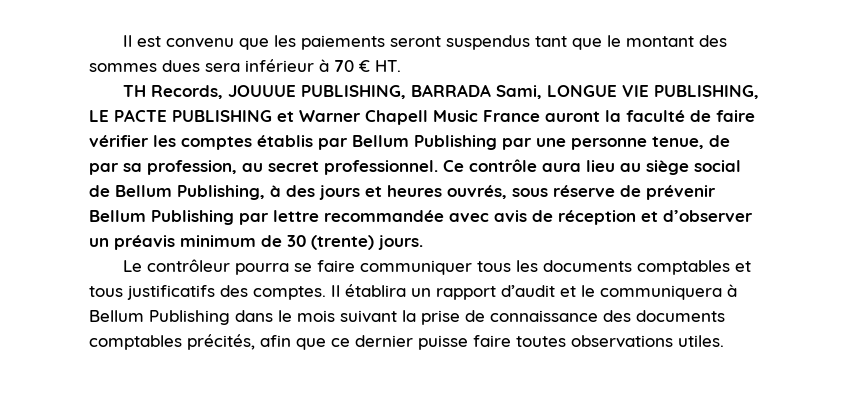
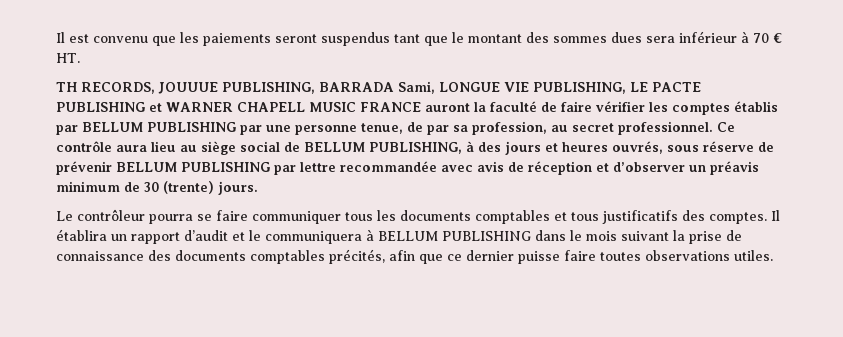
[151,85,224,99] Records, -> [81,82,155,94] RECORDS,
[299,110,540,125] Warner Chapell Music France -> [166,102,421,112] WARNER CHAPELL MUSIC FRANCE
[352,135,497,150] Bellum Publishing -> [82,122,237,132] BELLUM PUBLISHING
[115,185,265,200] Bellum Publishing, -> [304,142,462,154] BELLUM PUBLISHING,
[89,210,234,225] Bellum Publishing -> [116,162,271,172] BELLUM PUBLISHING
[89,310,230,325] Bellum Publishing -> [378,231,531,241] BELLUM PUBLISHING

